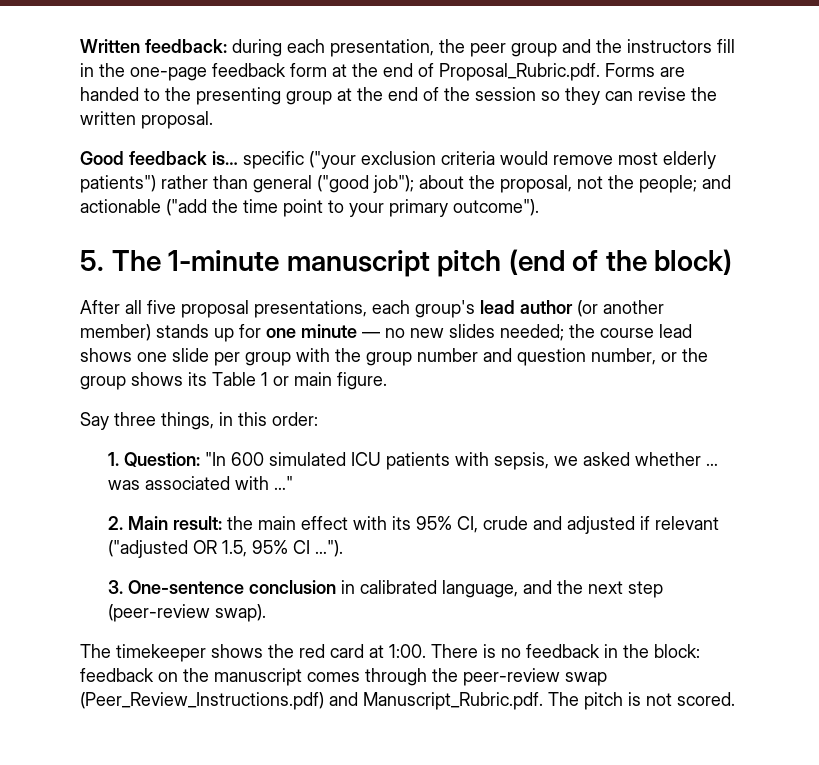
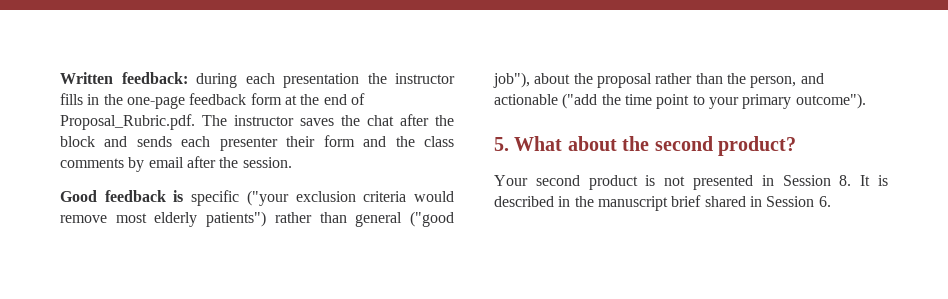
[330,39,735,57] presentation, the peer group and the instructors fill -> [283,73,455,88] [60,93,83,105] presentation the instructor fills
[605,63,685,77] [80,87,717,105] [80,111,213,129] Forms are handed to the presenting group at the end of the session so they can revise the written proposal. -> [202,114,454,126] [60,135,455,151] [60,156,292,172] The instructor saves the chat after the block and sends each presenter their form and the class comments by email after the session.
[212,151,238,165] is… -> [173,190,184,202] is
[373,175,697,193] job"); about the proposal, not the people; -> [493,72,797,88] job"), about the proposal rather than the person,
[111,249,733,277] [80,300,664,318] [80,324,692,342] [80,348,708,366] [80,372,387,390] [80,412,318,430] [108,452,719,470] [108,476,294,490] [108,516,720,534] [108,540,344,558] [108,580,664,598] [108,604,267,622] [80,644,700,662] [80,668,607,686] [80,692,735,710] The 1-minute manuscript pitch (end of the block) // After all five proposal presentations, each group's lead author (or another member) stands up for one minute — no new slides needed; the course lead shows one slide per group with the group number and question number, or the group shows its Table 1 or main figure. // Say three things, in this order: // 1. Question: "In 600 simulated ICU patients with sepsis, we asked whether … was associated with …" // 2. Main result: the main effect with its 95% CI, crude and adjusted if relevant ("adjusted OR 1.5, 95% CI …"). // 3. One-sentence conclusion in calibrated language, and the next step (peer-review swap). // The timekeeper shows the red card at 1:00. There is no feedback in the block: feedback on the manuscript comes through the peer-review swap (Peer_Review_Instructions.pdf) and Manuscript_Rubric.pdf. The pitch is not scored. -> [514,136,796,156] [494,175,888,190] [494,195,831,211] What about the second product? // Your second product is not presented in Session 8. It is described in the manuscript brief shared in Session 6.

